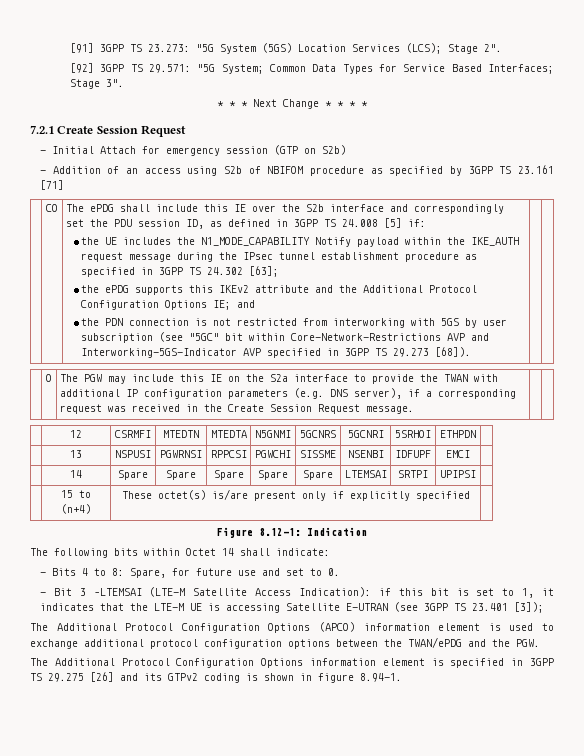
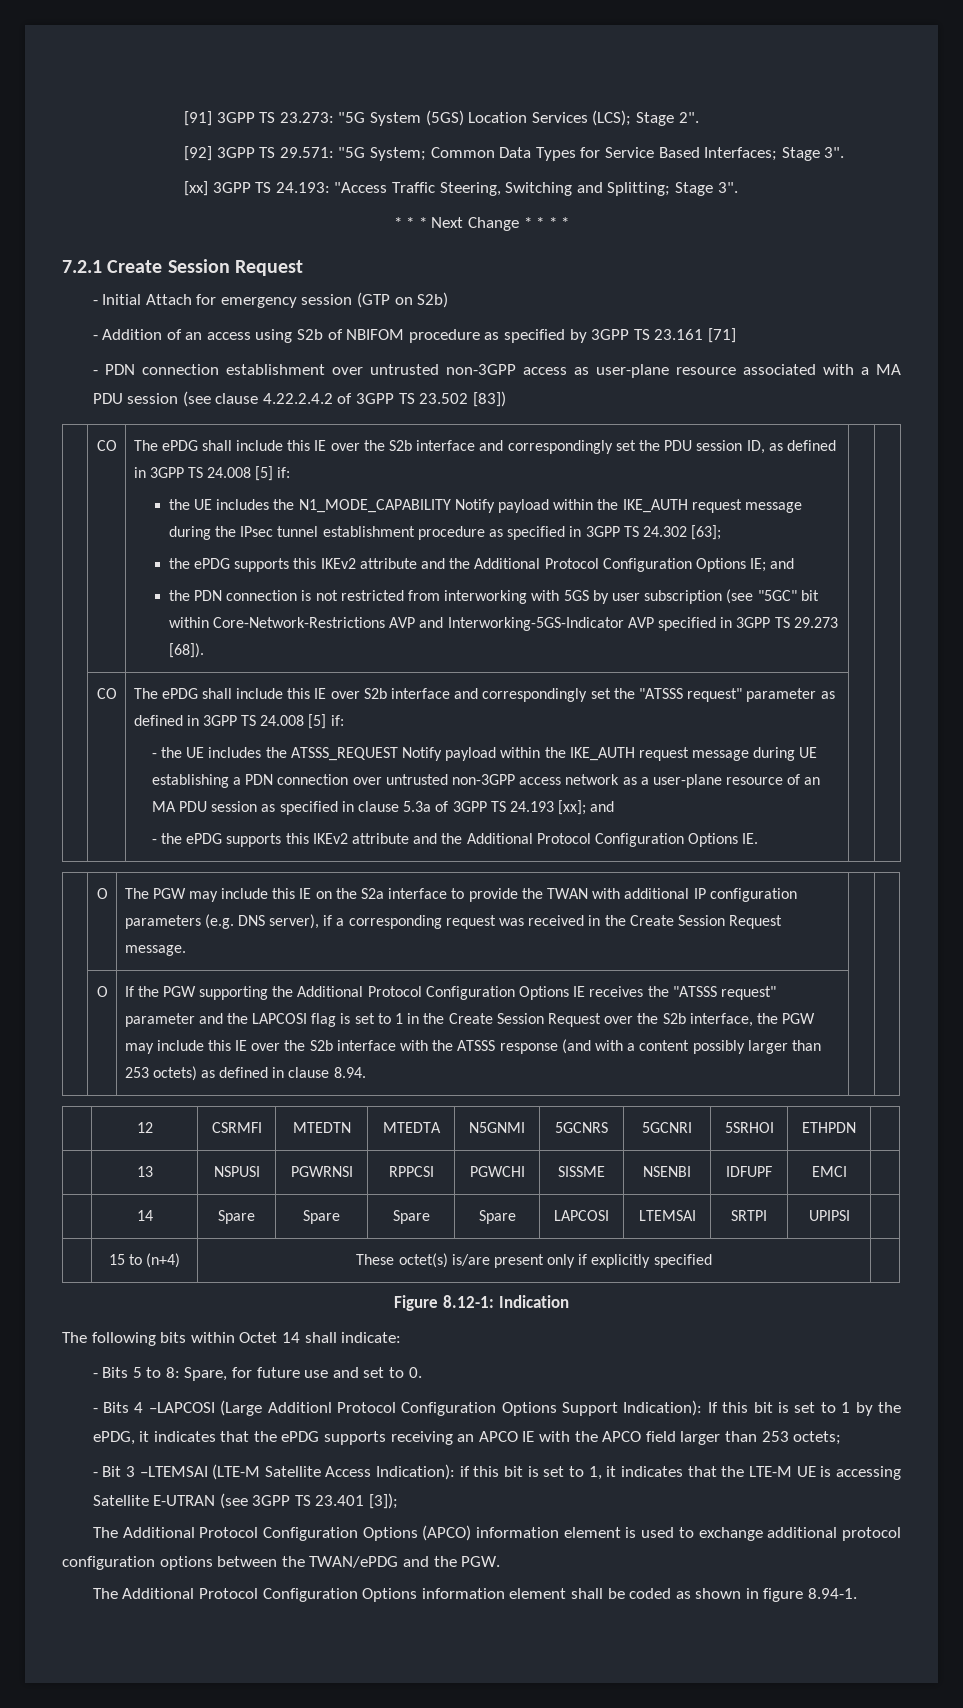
(124, 83) none -> [184,181,738,196] // [xx] 3GPP TS 24.193: "Access Traffic Steering, Switching and Splitting; Stage 3".
(64, 185) none -> [92,364,901,378] [92,391,506,407] // - PDN connection establishment over untrusted non-3GPP access as user-plane resource associated with a MA PDU session (see clause 4.22.2.4.2 of 3GPP TS 23.502 [83])
(472, 352) none -> [96,688,117,699] [133,688,835,702] [133,714,344,729] [151,747,818,761] [151,774,821,788] [151,800,615,815] [151,833,759,847] // | CO | The ePDG shall include this IE over S2b interface and correspondingly set the "ATSSS request" parameter as defined in 3GPP TS 24.008 [5] if: // - the UE includes the ATSSS_REQUEST Notify payload within the IKE_AUTH request message during UE establishing a PDN connection over untrusted non-3GPP access network as a user-plane resource of an MA PDU session as specified in clause 5.3a of 3GPP TS 24.193 [xx]; and // - the ePDG supports this IKEv2 attribute and the Additional Protocol Configuration Options IE. | |
(414, 410) none -> [96,986,108,997] [124,986,776,1000] [124,1013,816,1027] [124,1039,821,1054] [124,1066,366,1081] // | O | If the PGW supporting the Additional Protocol Configuration Options IE receives the "ATSSS request" parameter and the LAPCOSI flag is set to 1 in the Create Session Request over the S2b interface, the PGW may include this IE over the S2b interface with the ATSSS response (and with a content possibly larger than 253 octets) as defined in clause 8.94. | |
[303,470,333,480] Spare -> [554,1210,609,1221] LAPCOSI
[81,568,88,576] 4 -> [132,1367,142,1378] 5
(340, 572) none -> [92,1400,901,1416] [92,1431,842,1445] // - Bits 4 –LAPCOSI (Large Additionl Protocol Configuration Options Support Indication): If this bit is set to 1 by the ePDG, it indicates that the ePDG supports receiving an APCO IE with the APCO field larger than 253 octets;
[431,658,555,668] [30,672,258,683] is specified in 3GPP TS 29.275 [26] and its GTPv2 coding is -> [570,1588,691,1599] shall be coded as

